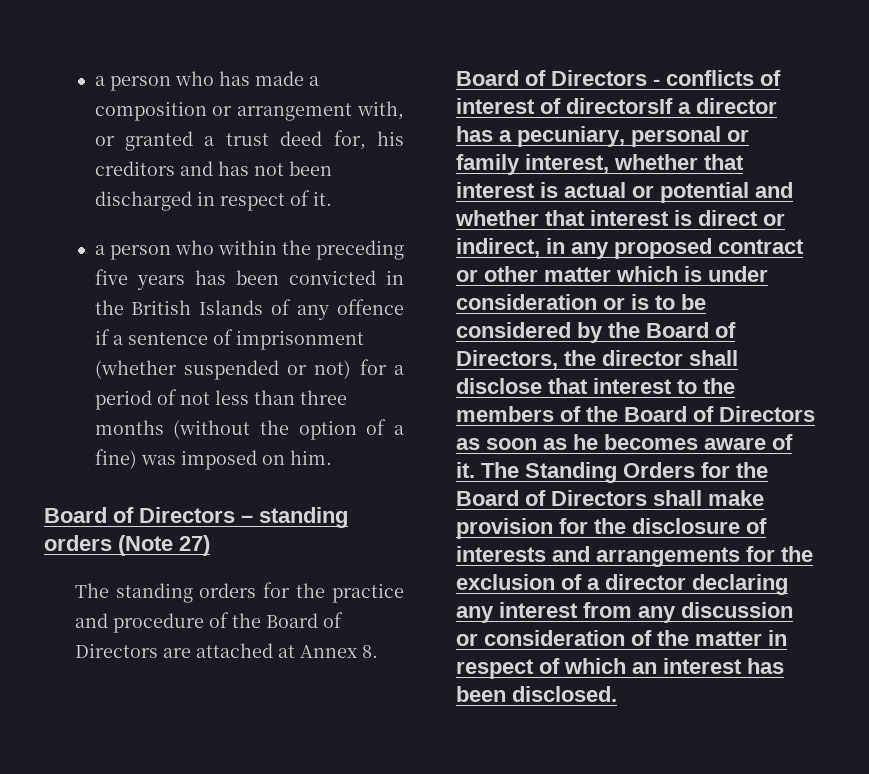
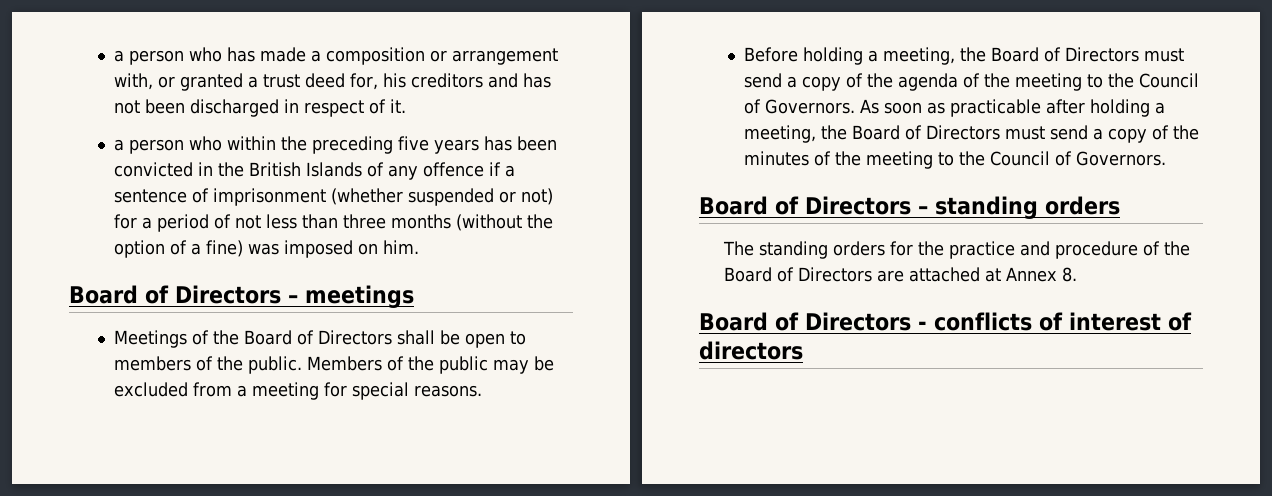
(332, 457) none -> [69,285,414,308] [114,330,527,348] [114,356,555,374] [114,382,483,400] [744,47,1185,65] [744,73,1200,91] [744,99,1166,117] [744,125,1200,143] [744,151,1167,169] // Board of Directors – meetings // Meetings of the Board of Directors shall be open to members of the public. Members of the public may be excluded from a meeting for special reasons. // Before holding a meeting, the Board of Directors must send a copy of the agenda of the meeting to the Council of Governors. As soon as practicable after holding a meeting, the Board of Directors must send a copy of the minutes of the meeting to the Council of Governors.
[118,535,210,556] (Note 27) -> (1120, 205) none
[566,98,777,114] [456,126,749,147] [456,154,744,175] [456,182,793,203] [455,210,785,226] [456,238,804,259] [456,266,768,282] [456,294,706,310] [456,322,736,343] [456,350,738,370] [456,378,735,394] [456,406,815,422] [456,434,793,450] [456,462,768,483] [456,490,764,506] [456,518,767,539] [456,546,813,567] [456,574,788,595] [456,602,793,623] [456,630,787,646] [456,658,784,679] [456,686,617,702] directorsIf a director has a pecuniary, personal or family interest, whether that interest is actual or potential and whether that interest is direct or indirect, in any proposed contract or other matter which is under consideration or is to be considered by the Board of Directors, the director shall disclose that interest to the members of the Board of Directors as soon as he becomes aware of it. The Standing Orders for the Board of Directors shall make provision for the disclosure of interests and arrangements for the exclusion of a director declaring any interest from any discussion or consideration of the matter in respect of which an interest has been disclosed. -> [699,341,803,360] directors

